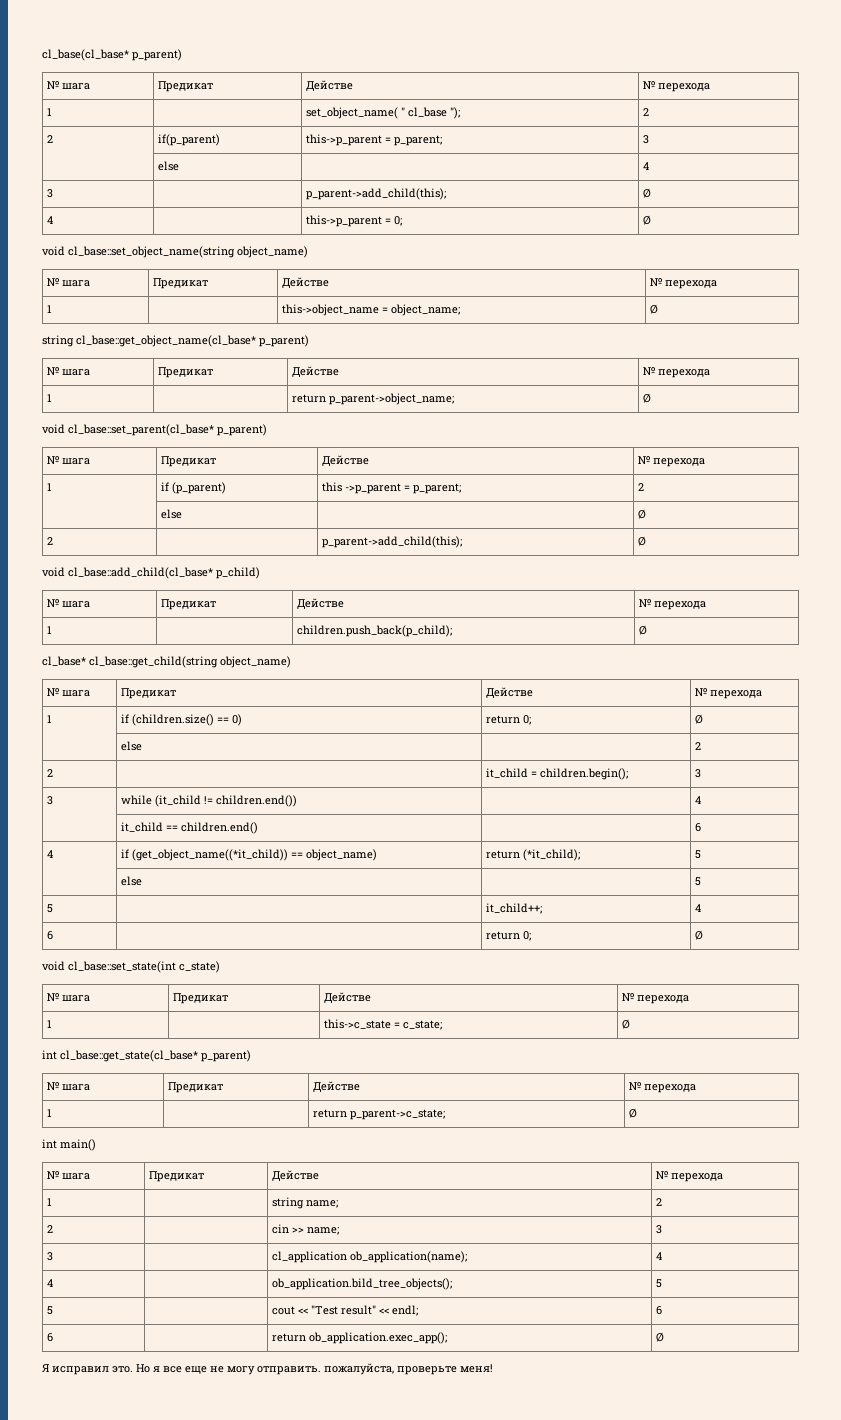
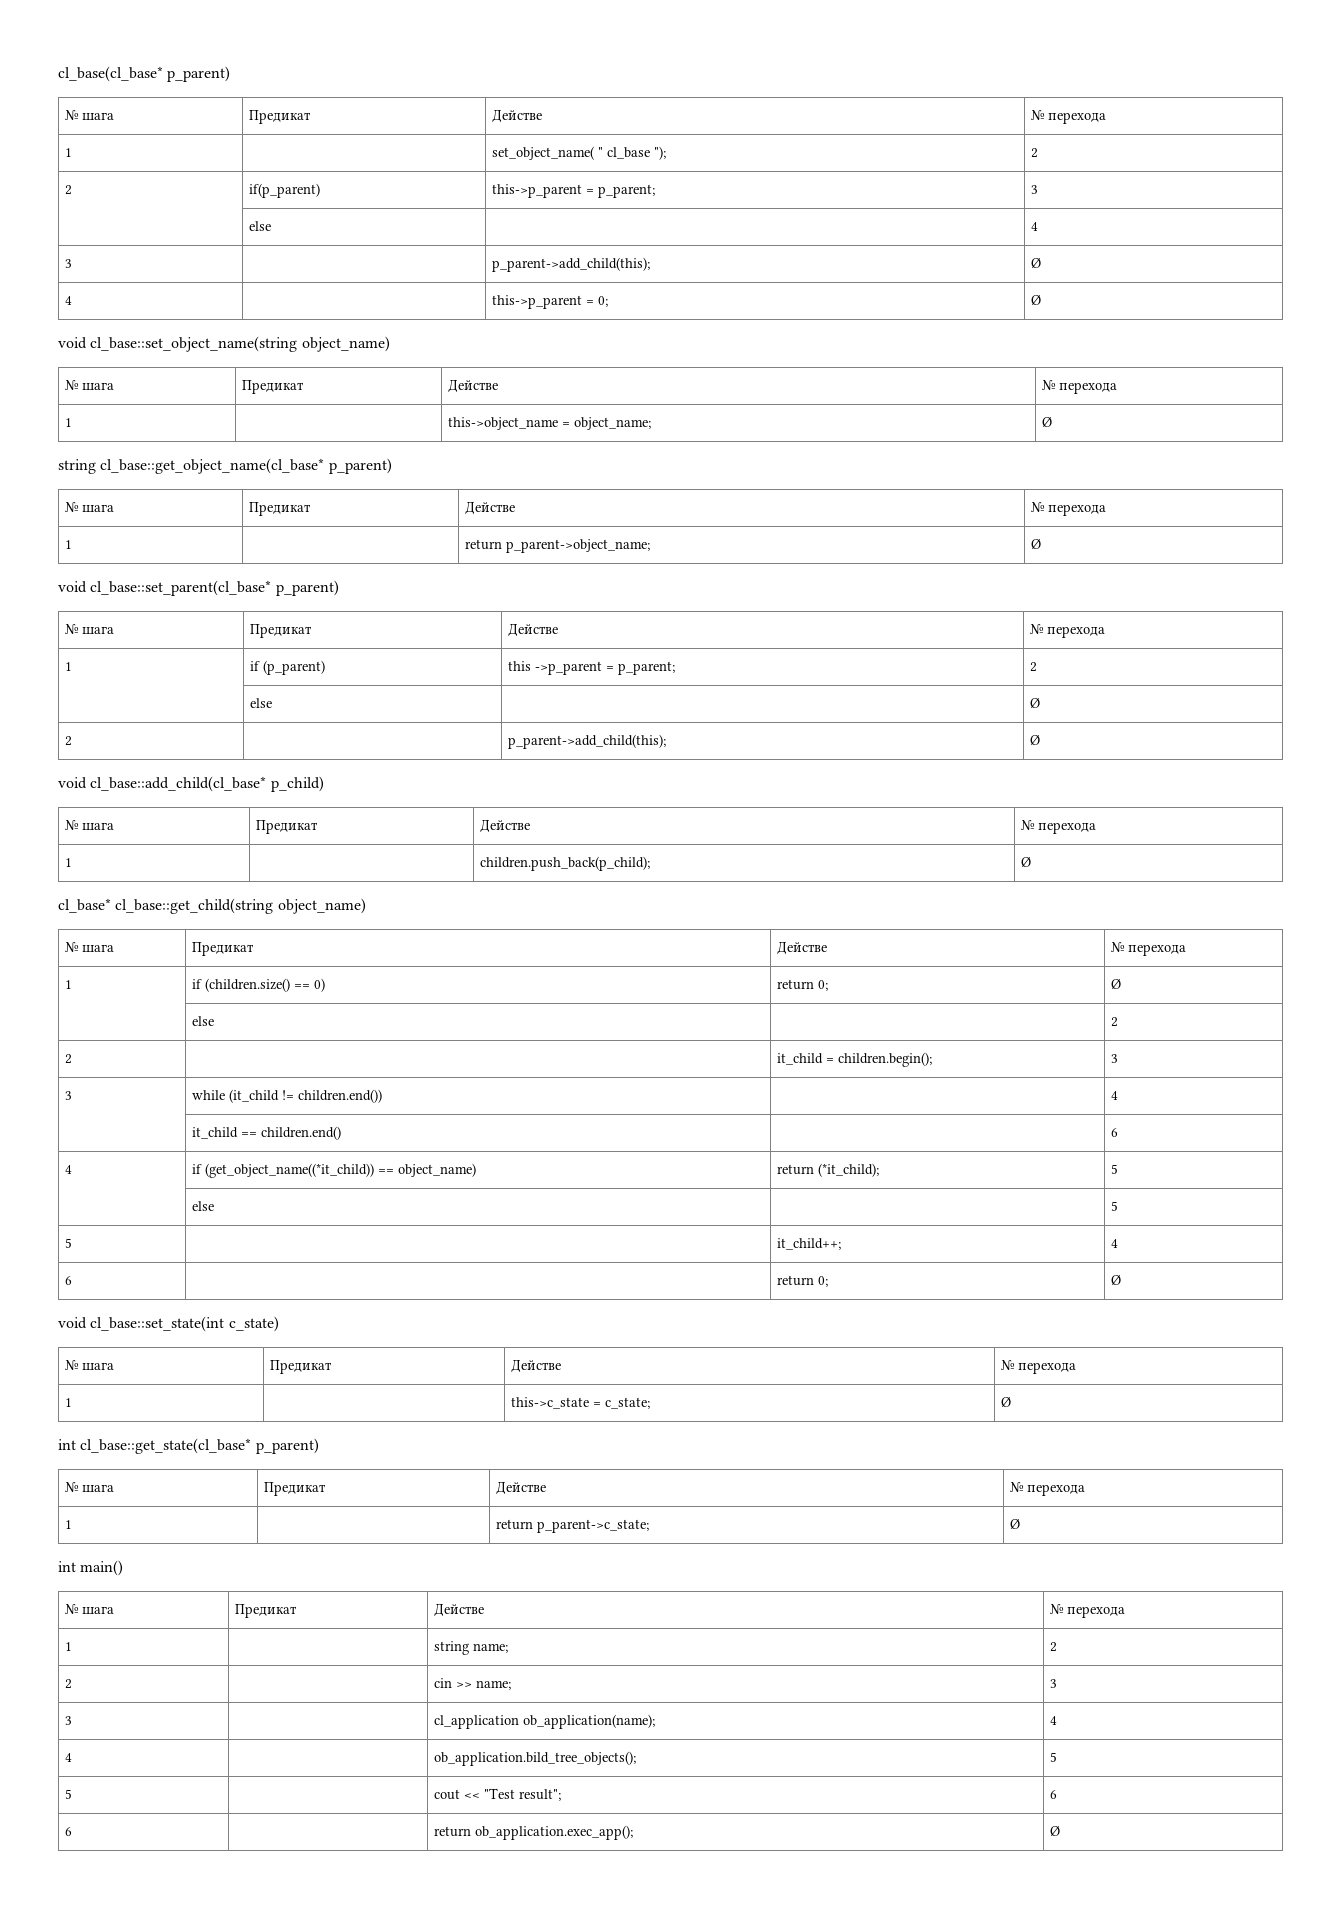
[341,1305,419,1316] result" << endl; -> [519,1789,562,1801] result";
[42,1363,493,1375] // Я исправил это. Но я все еще не могу отправить. пожалуйста, проверьте меня! -> (1061, 1831) none

